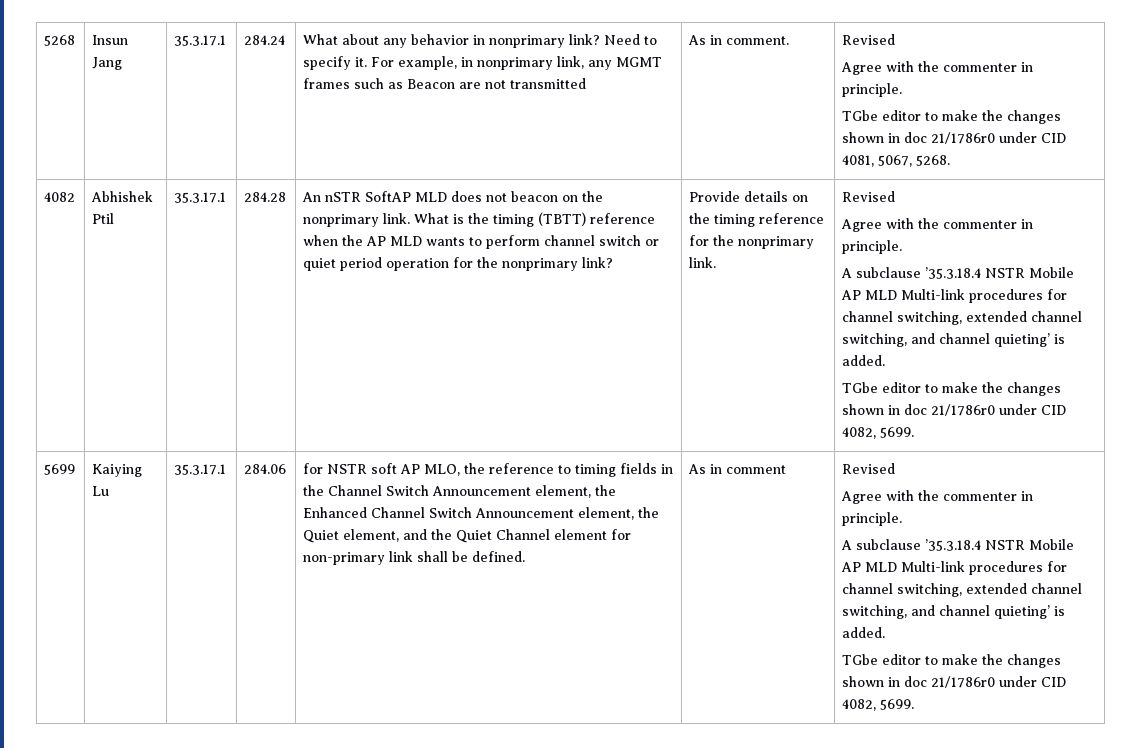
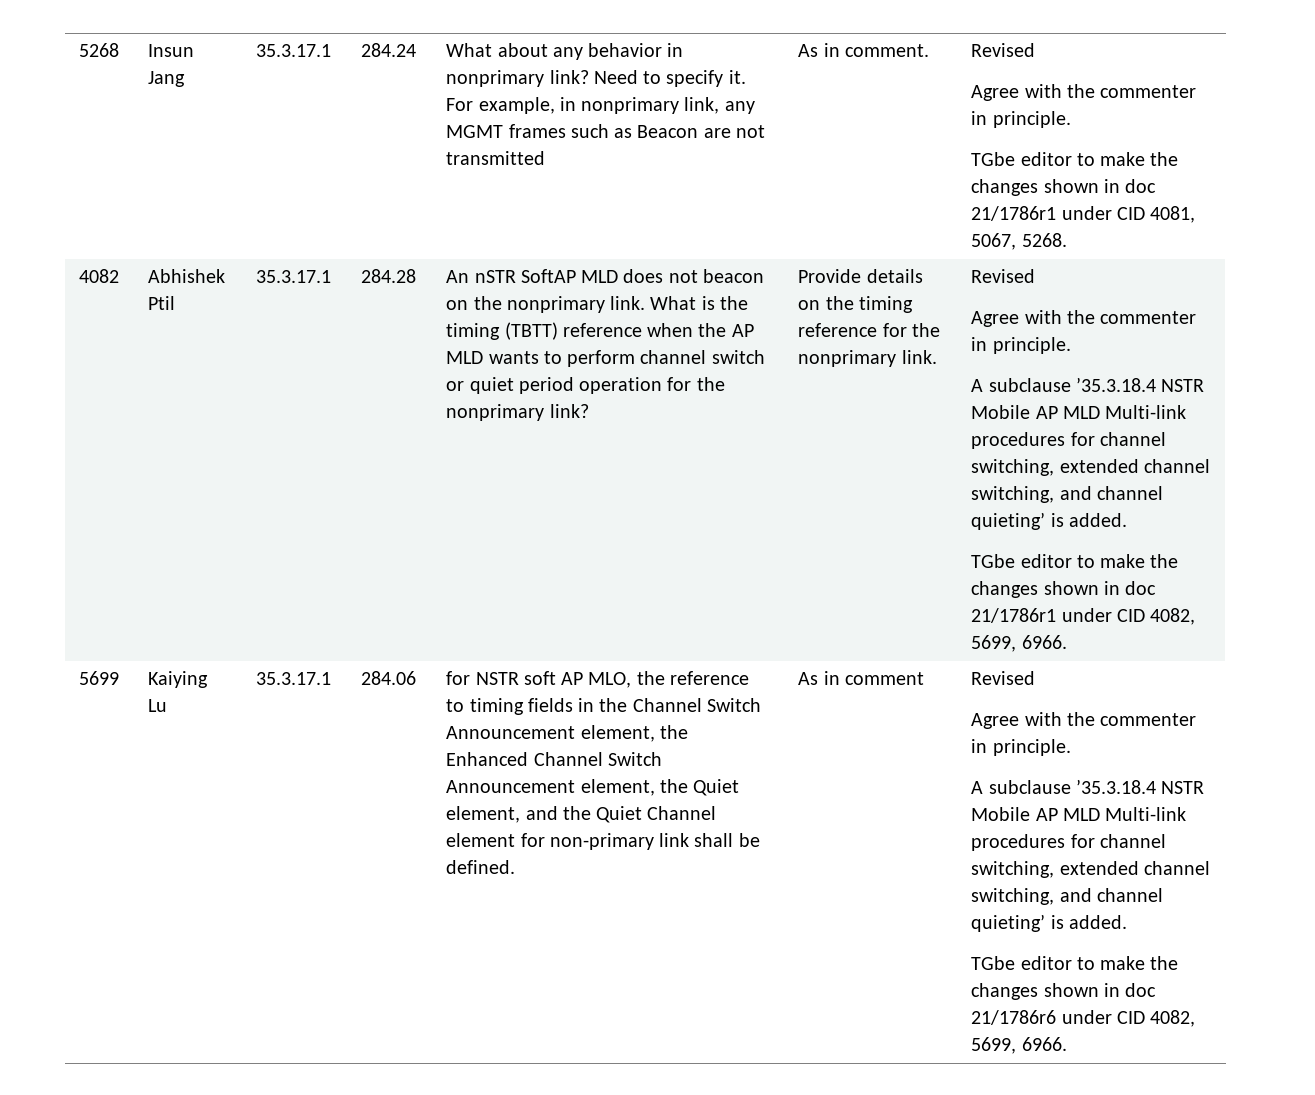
[931,132,996,144] 21/1786r0 -> [971,206,1057,221] 21/1786r1
[931,404,1067,416] [842,427,915,439] 21/1786r0 under CID 4082, 5699. -> [971,608,1196,625] [971,635,1067,652] 21/1786r1 under CID 4082, 5699, 6966.
[931,676,1067,688] [842,699,915,711] 21/1786r0 under CID 4082, 5699. -> [971,1010,1196,1027] [971,1037,1067,1054] 21/1786r6 under CID 4082, 5699, 6966.

